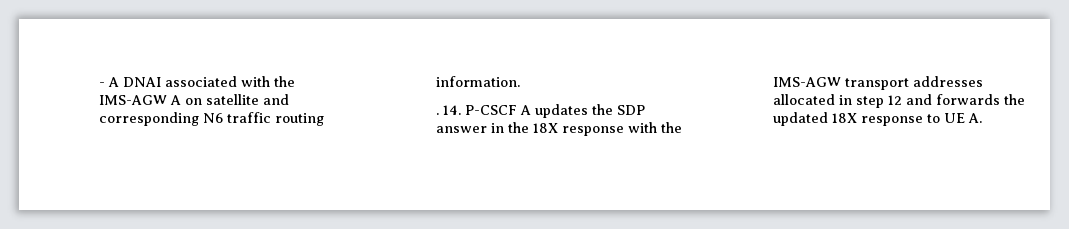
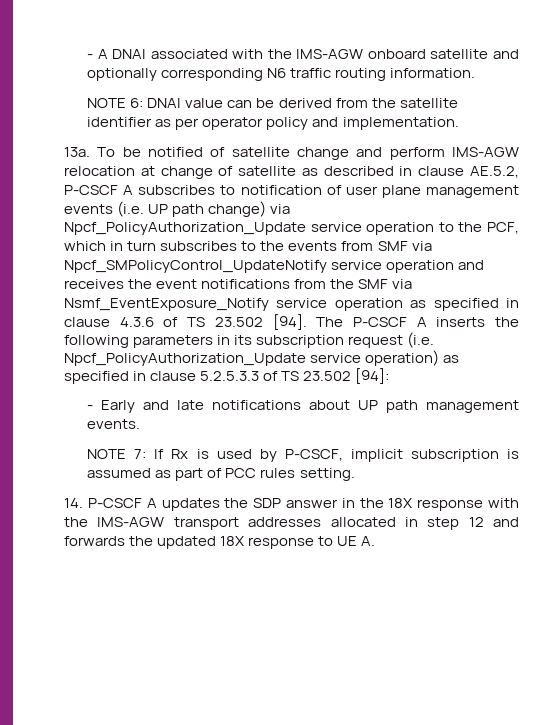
[170,95,203,105] A on -> [367,49,426,59] onboard
(290, 99) none -> [87,68,158,81] optionally
[436,113,440,115] . -> [87,98,458,108] [87,117,459,130] [64,147,519,160] [64,166,520,179] [64,185,519,198] [64,201,291,217] [64,222,519,235] [64,241,432,251] [64,260,485,273] [64,279,413,289] [64,298,519,311] [64,314,520,330] [64,332,435,348] [64,350,460,366] [64,368,390,384] [87,400,519,413] [87,419,141,429] [87,449,519,462] [87,468,355,481] NOTE 6: DNAI value can be derived from the satellite identifier as per operator policy and implementation. // 13a. To be notified of satellite change and perform IMS-AGW relocation at change of satellite as described in clause AE.5.2, P-CSCF A subscribes to notification of user plane management events (i.e. UP path change) via Npcf_PolicyAuthorization_Update service operation to the PCF, which in turn subscribes to the events from SMF via Npcf_SMPolicyControl_UpdateNotify service operation and receives the event notifications from the SMF via Nsmf_EventExposure_Notify service operation as specified in clause 4.3.6 of TS 23.502 [94]. The P-CSCF A inserts the following parameters in its subscription request (i.e. Npcf_PolicyAuthorization_Update service operation) as specified in clause 5.2.5.3.3 of TS 23.502 [94]: // - Early and late notifications about UP path management events. // NOTE 7: If Rx is used by P-CSCF, implicit subscription is assumed as part of PCC rules setting. //

